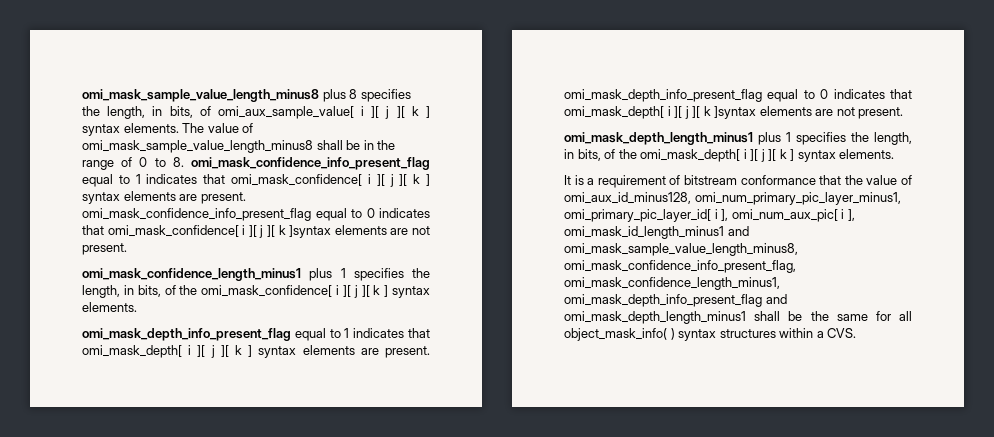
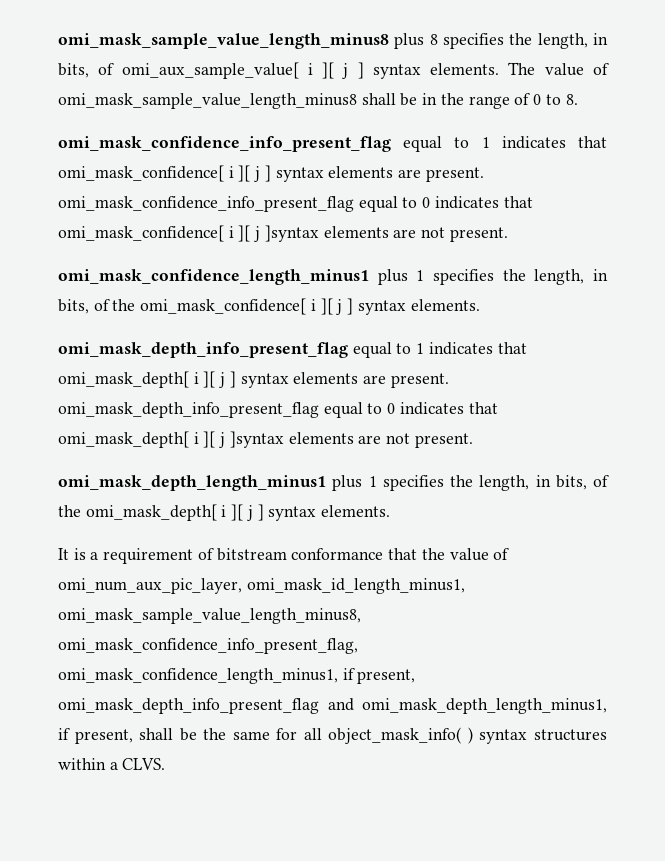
[396,106,419,118] ][ k -> (349, 71) none
(184, 162) none -> (578, 99) //
[399,174,421,186] ][ k -> (261, 174) none
[267,225,286,237] ][ k -> (261, 234) none
[361,285,381,297] ][ k -> (343, 307) none
[220,345,242,357] ][ k -> (226, 380) none
[692,106,711,118] ][ k -> (226, 440) none
[768,149,787,161] ][ k -> (253, 513) none
[564,192,901,205] [564,209,855,222] [564,226,749,239] [564,243,798,256] [564,260,796,273] [564,277,780,290] [564,294,787,307] [564,311,746,324] omi_aux_id_minus128, omi_num_primary_pic_layer_minus1, omi_primary_pic_layer_id[ i ], omi_num_aux_pic[ i ], omi_mask_id_length_minus1 and omi_mask_sample_value_length_minus8, omi_mask_confidence_info_present_flag, omi_mask_confidence_length_minus1, omi_mask_depth_info_present_flag and omi_mask_depth_length_minus1 -> [58,578,465,594] [58,608,361,624] [58,638,358,654] [58,668,416,684] [58,698,607,714] [58,728,133,744] omi_num_aux_pic_layer, omi_mask_id_length_minus1, omi_mask_sample_value_length_minus8, omi_mask_confidence_info_present_flag, omi_mask_confidence_length_minus1, if present, omi_mask_depth_info_present_flag and omi_mask_depth_length_minus1, if present,
[827,328,857,338] CVS. -> [122,758,166,770] CLVS.

